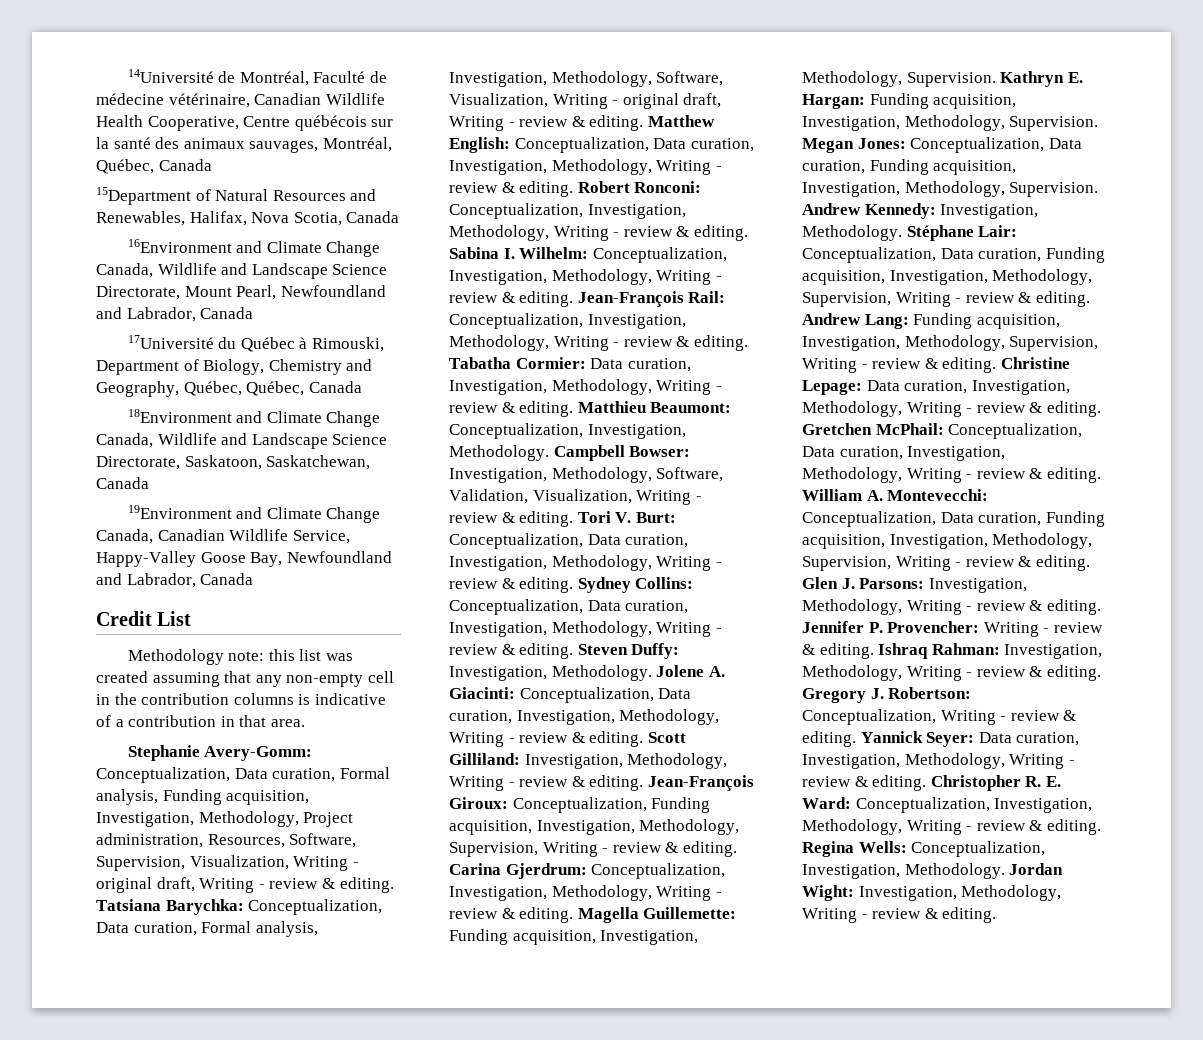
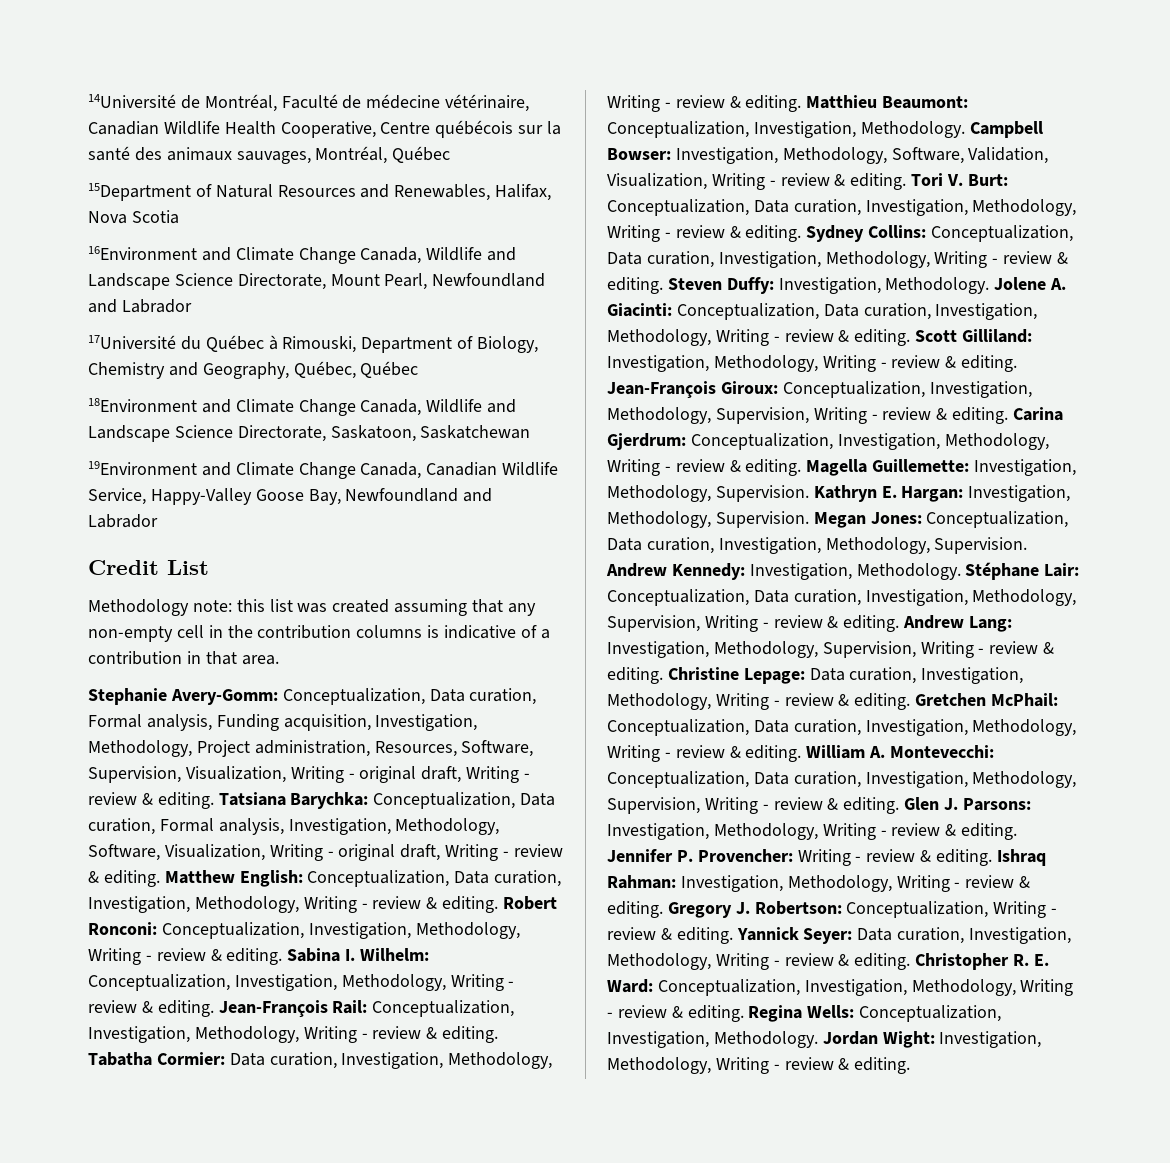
[96,159,212,174] Québec, Canada -> [392,146,451,163] Québec
[293,211,400,226] Scotia, Canada -> [131,210,179,224] Scotia
[126,307,254,322] Labrador, Canada -> [121,299,192,313] Labrador
[246,381,362,396] Québec, Canada -> [360,361,419,378] Québec
[266,455,371,470] [96,477,149,489] Saskatchewan, Canada -> [420,425,531,439] Saskatchewan
[126,573,254,588] Labrador, Canada -> [88,514,158,528] Labrador
[651,797,711,813] [449,820,532,835] Funding acquisition, -> (925, 389) none
[449,929,596,945] Funding acquisition, -> (970, 465) none
[869,93,1017,109] Funding acquisition, -> (964, 494) none
[869,159,1017,175] Funding acquisition, -> (714, 545) none
[1045,247,1105,263] [802,270,885,285] Funding acquisition, -> (861, 597) none
[913,313,1060,329] Funding acquisition, -> (1013, 624) none
[1045,511,1105,527] [802,534,885,549] Funding acquisition, -> (861, 779) none

